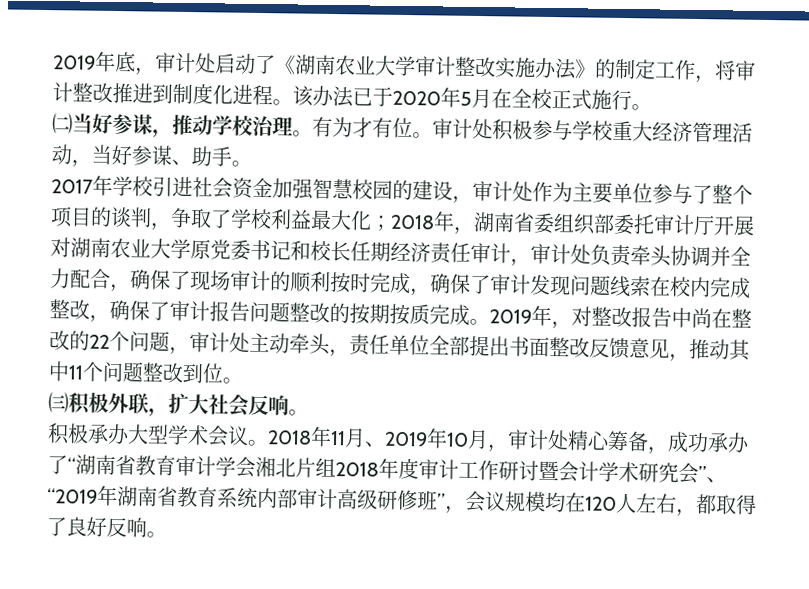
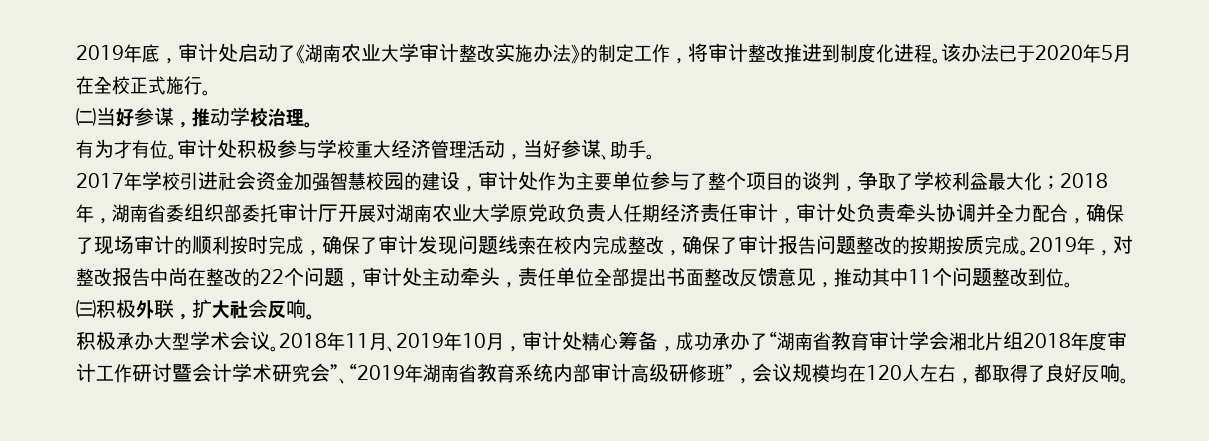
(313, 133) none -> (313, 125) //
[230,239,351,262] 委书记和校长 -> [548,203,624,223] 政负责人

